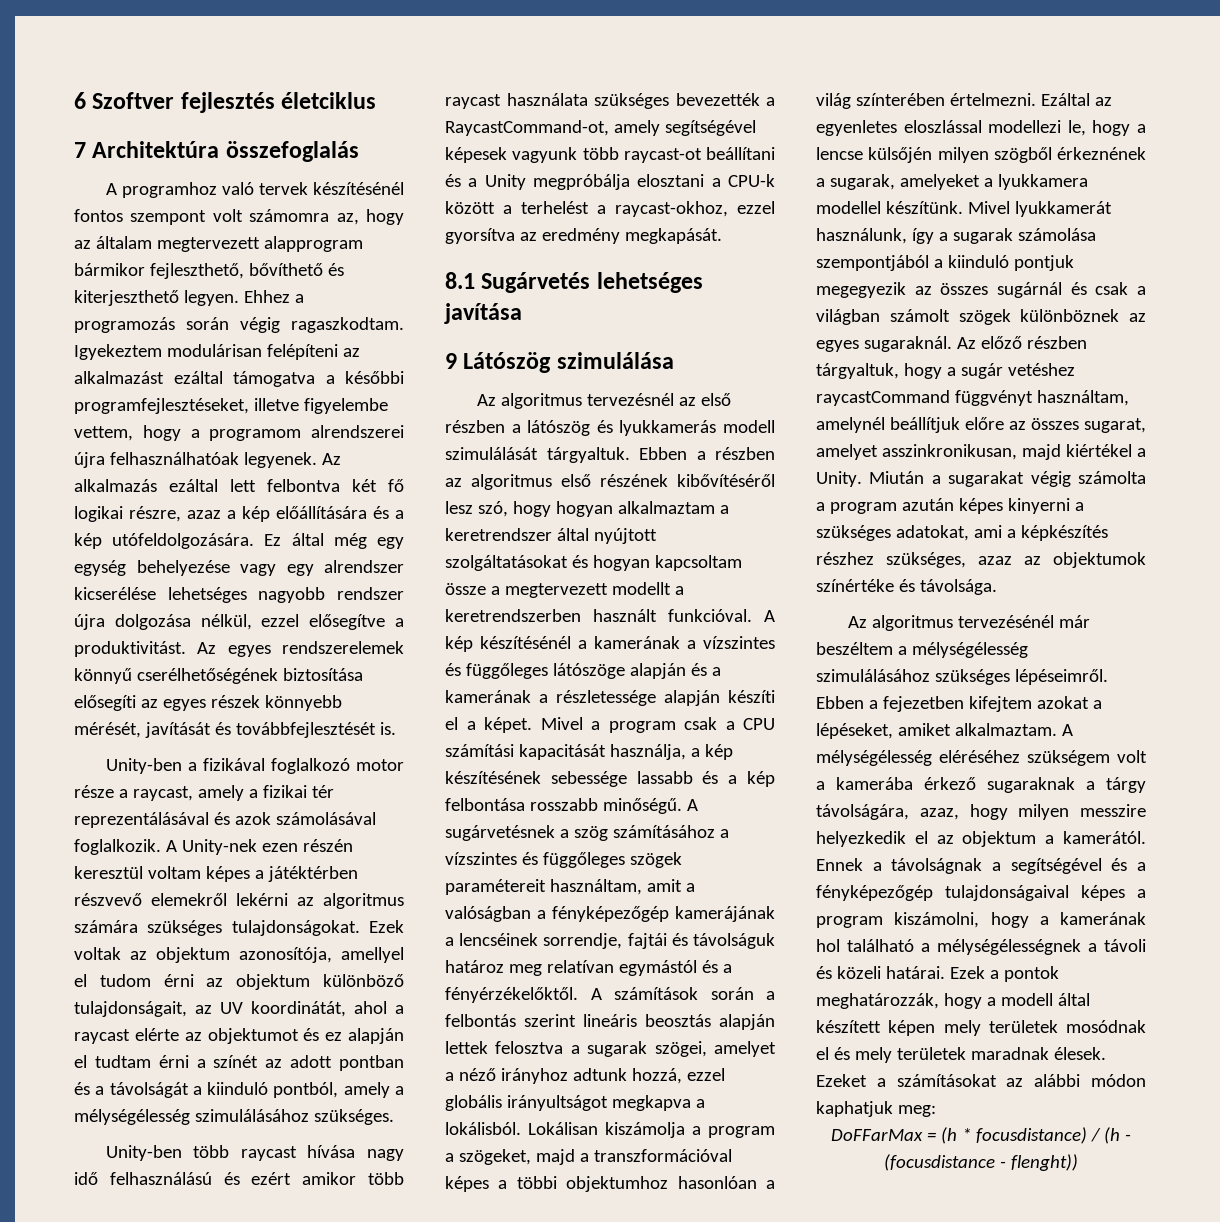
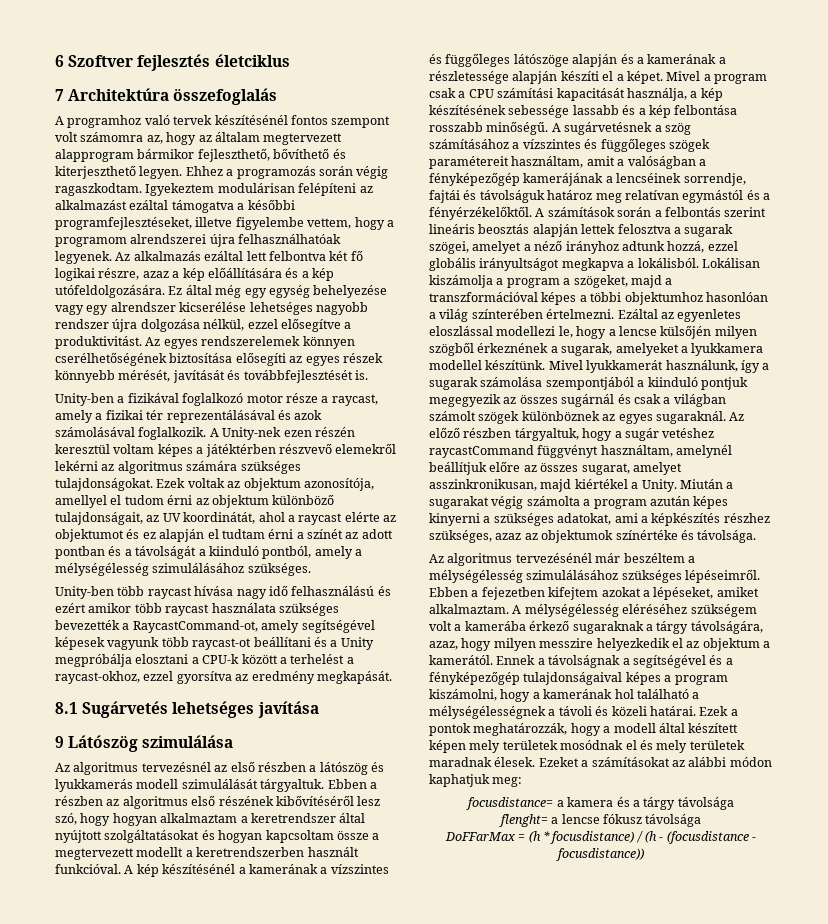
[74,668,132,684] könnyű -> [302,336,355,349] könnyen
(936, 1111) none -> [466,797,734,810] [498,814,702,827] // focusdistance= a kamera és a tárgy távolsága // flenght= a lencse fókusz távolsága
[1010,1154,1078,1171] flenght)) -> [556,848,644,861] focusdistance))

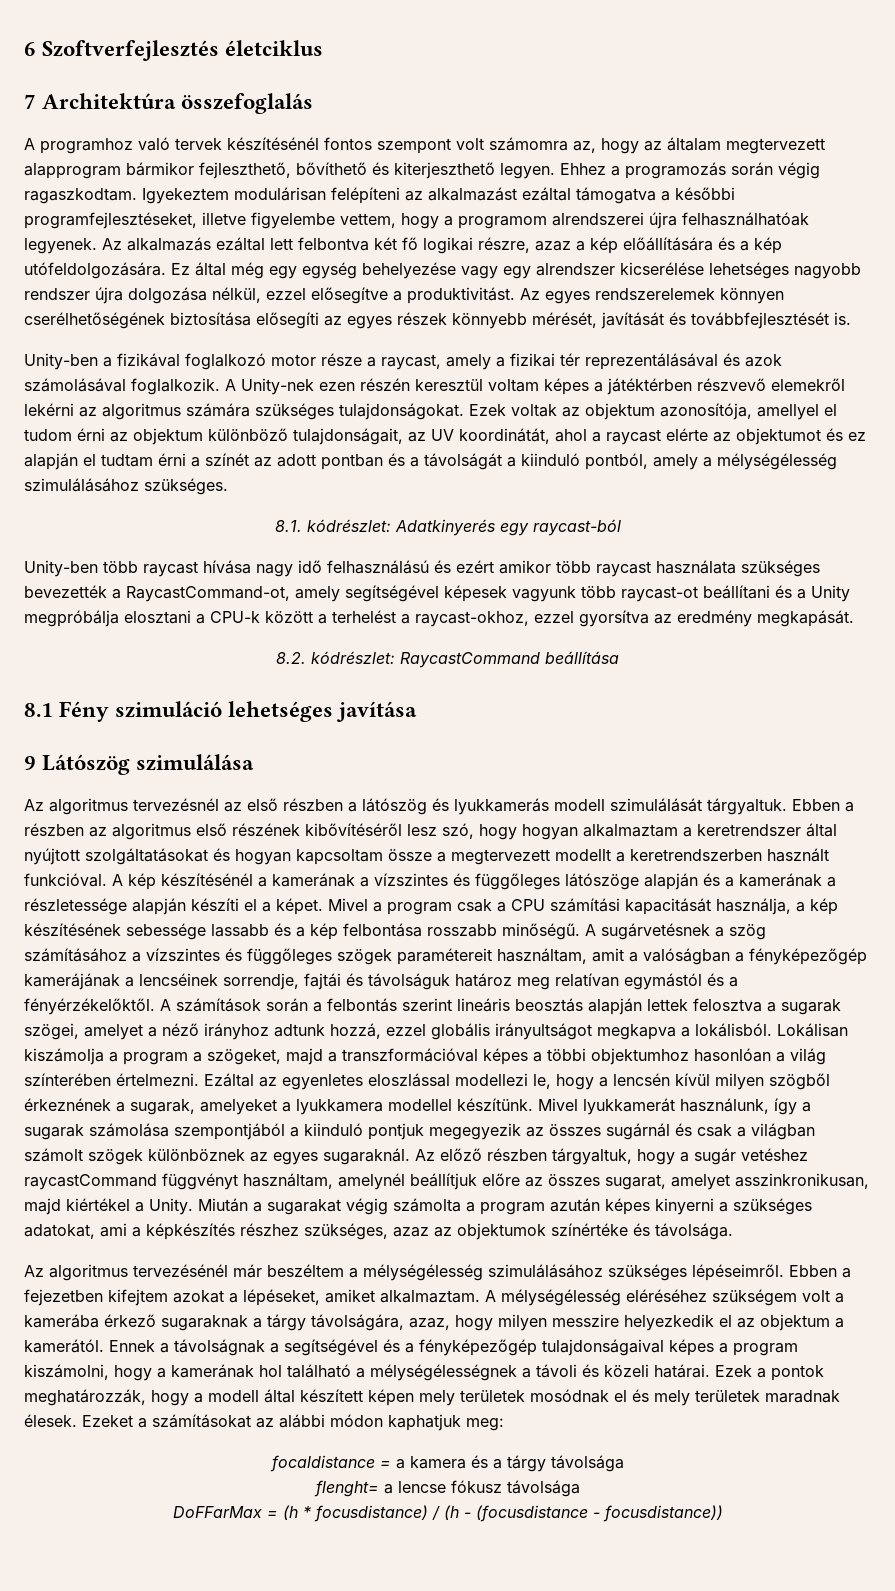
[68,54,211,71] Szoftver fejlesztés -> [42,40,220,61] Szoftverfejlesztés
(311, 569) none -> [274,519,621,536] // 8.1. kódrészlet: Adatkinyerés egy raycast-ból
(392, 677) none -> [276,651,619,668] // 8.2. kódrészlet: RaycastCommand beállítása
[82,701,169,718] Sugárvetés -> [59,701,223,722] Fény szimuláció
[618,325,712,339] lencse külsőjén -> [613,1073,710,1086] lencsén kívül
[466,797,554,810] focusdistance= -> [269,1455,391,1472] focaldistance =

